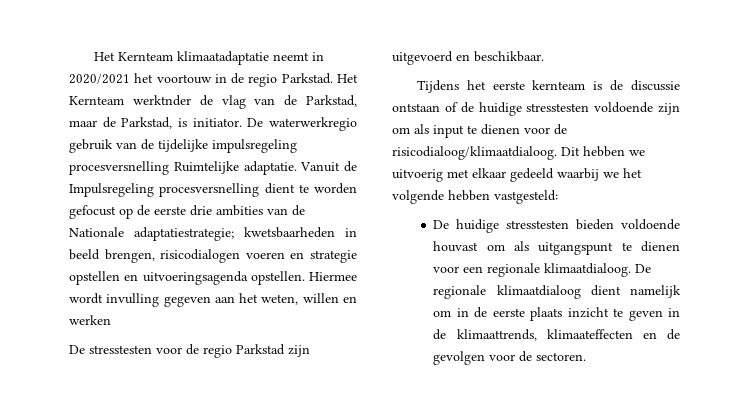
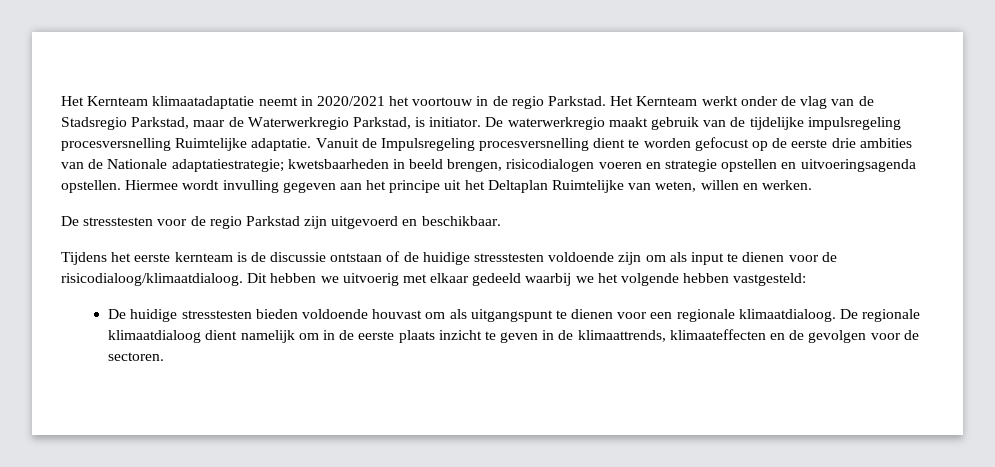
[132,95,191,106] werktnder -> [701,96,778,106] werkt onder
(298, 100) none -> [61,117,127,130] Stadsregio
(116, 122) none -> [247,117,349,130] Waterwerkregio
(357, 124) none -> [608,117,648,127] maakt
(259, 298) none -> [389,180,652,193] principe uit het Deltaplan Ruimtelijke van
[69,315,111,325] werken -> [761,180,812,190] werken.

